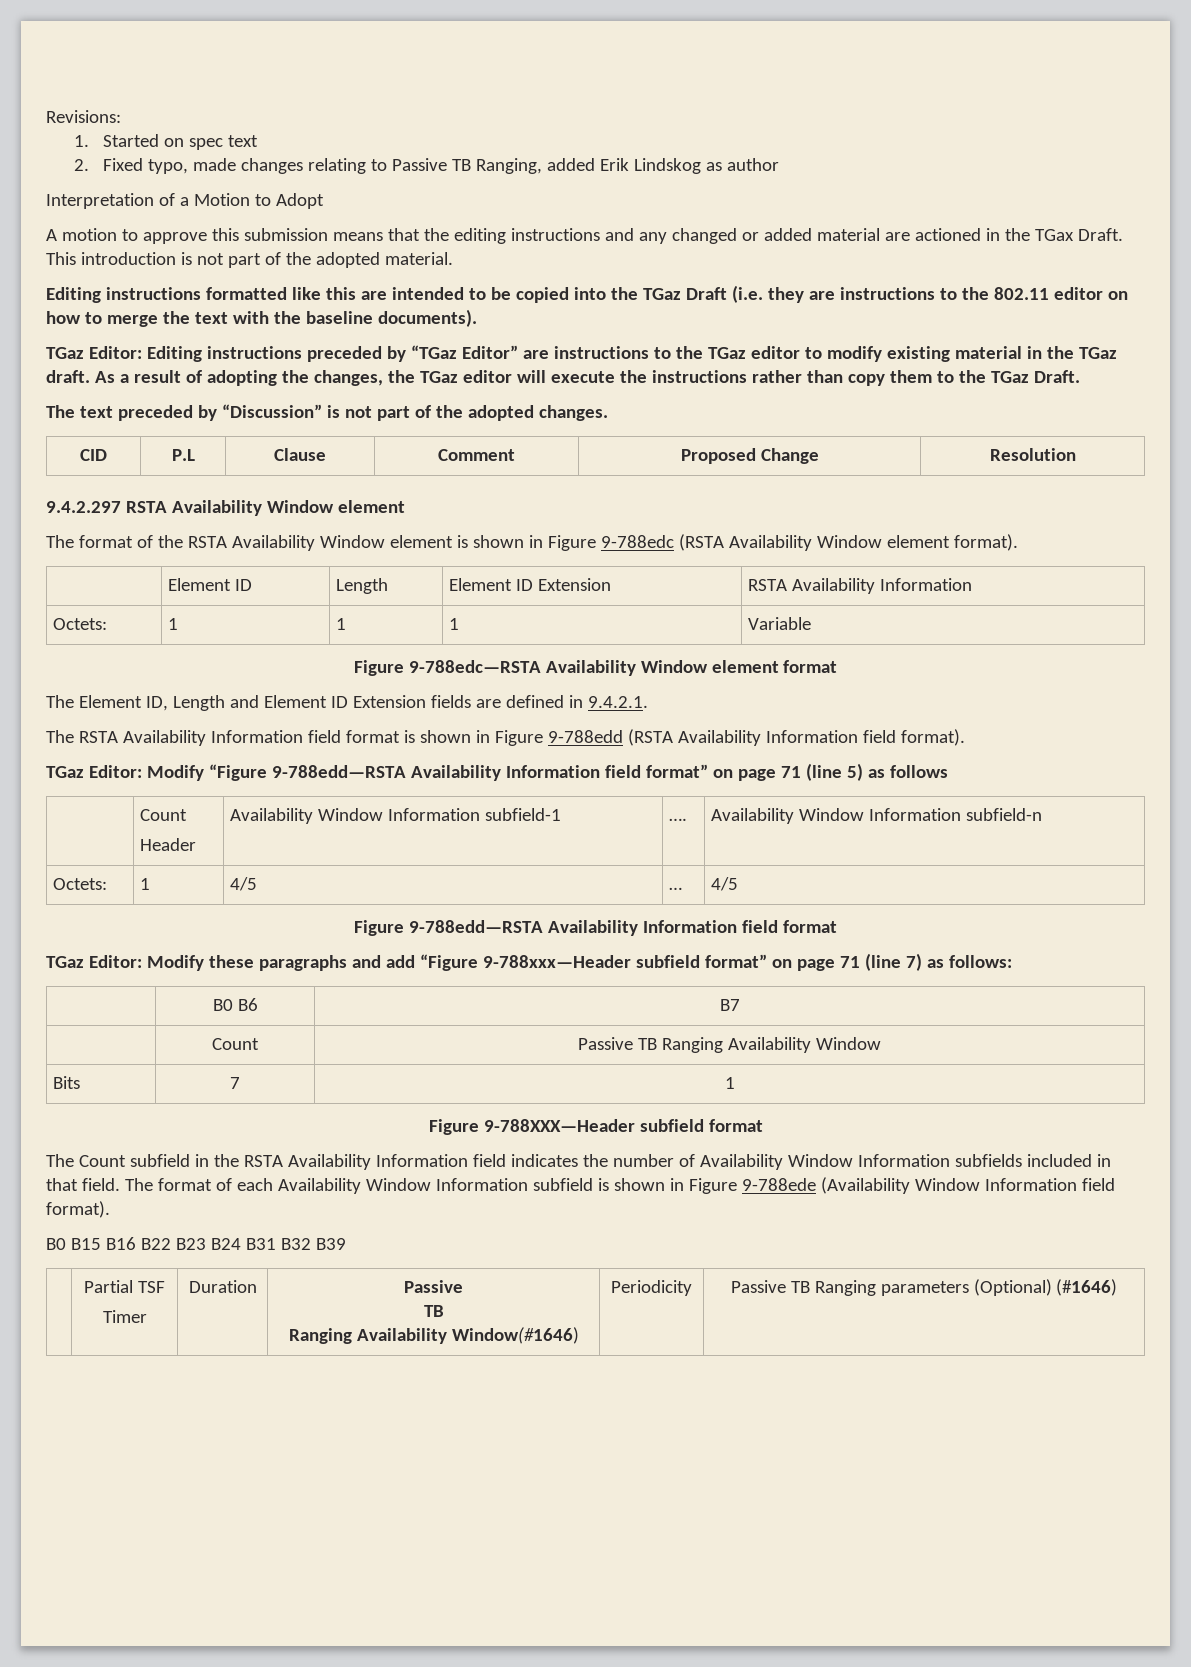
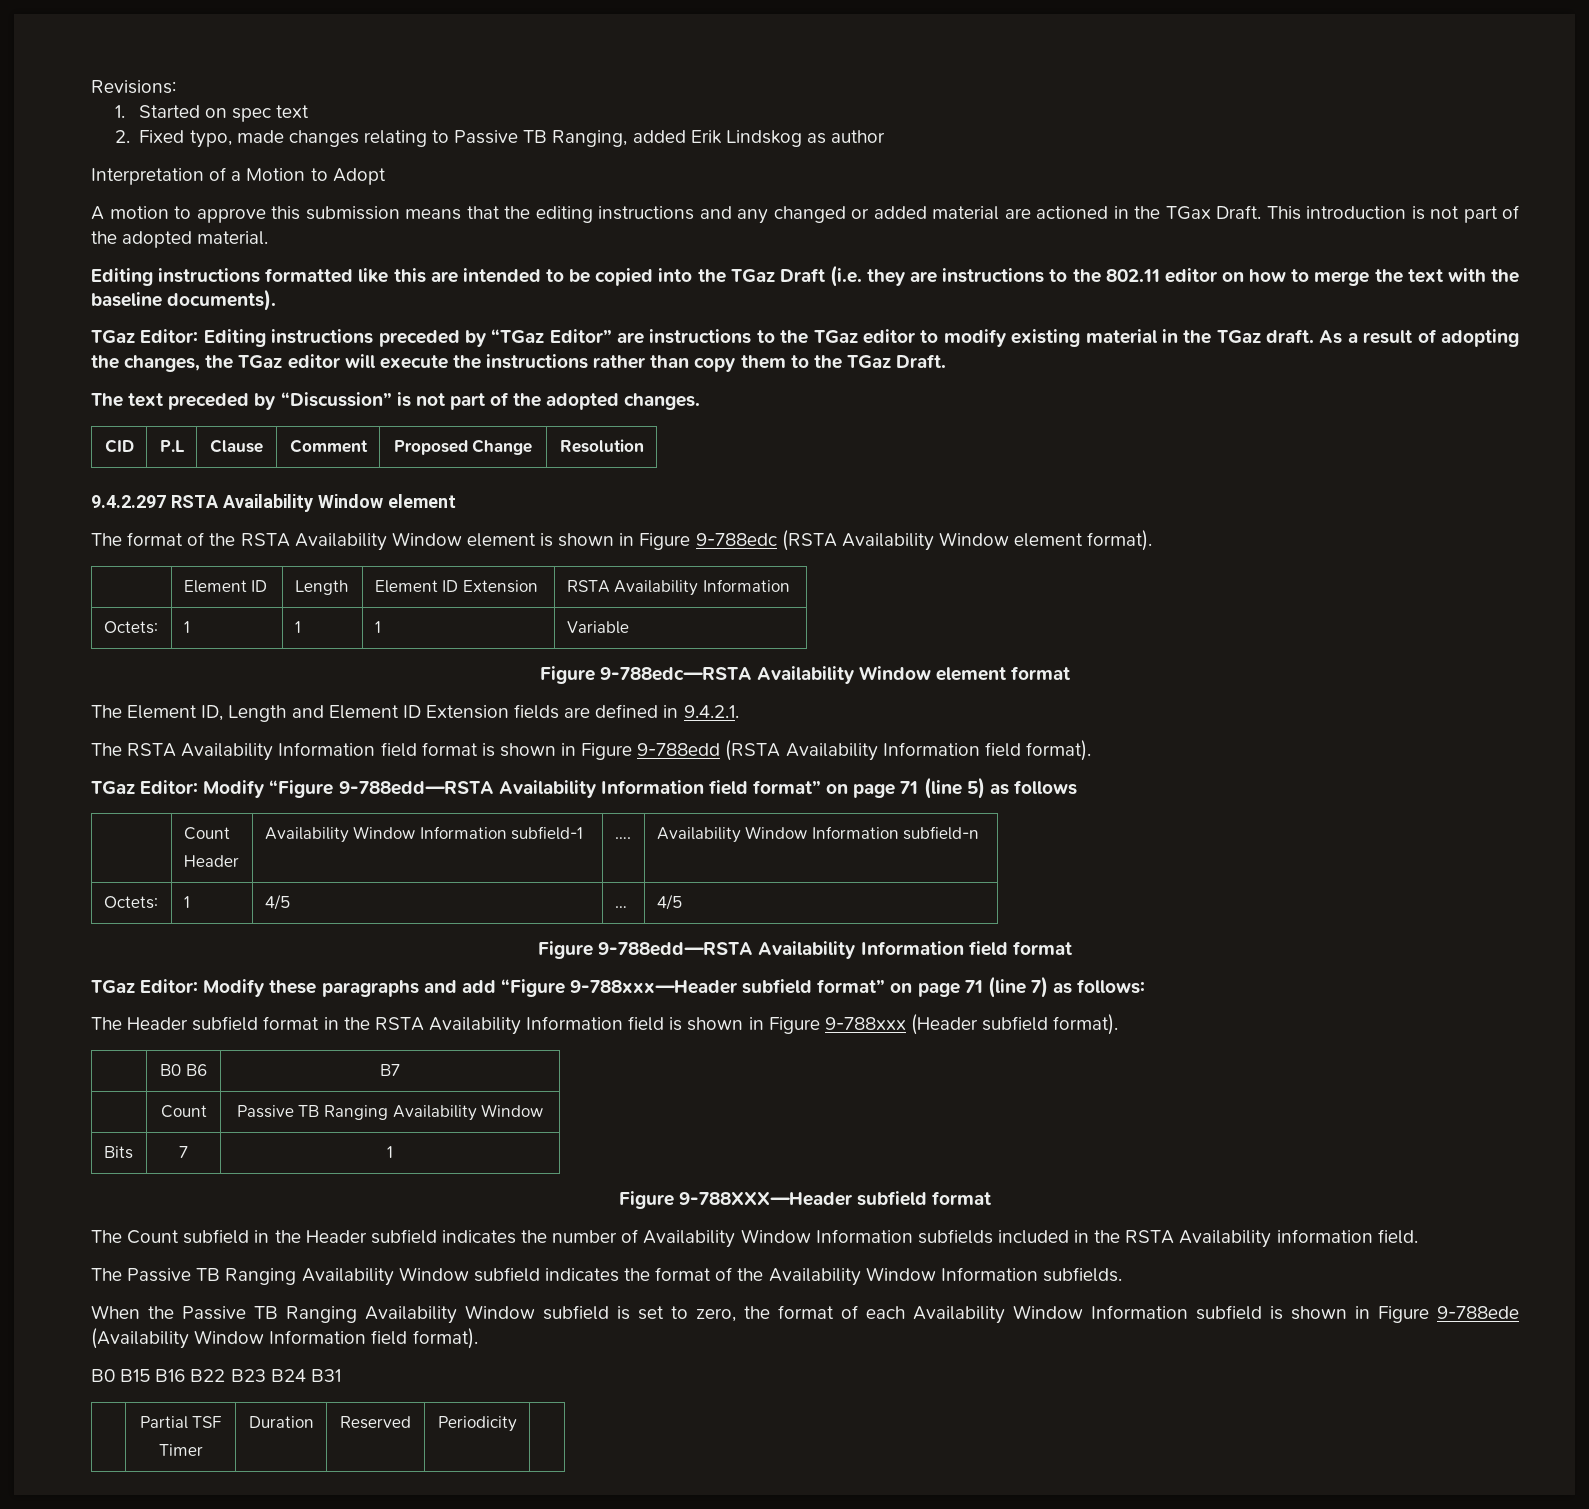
(1012, 961) none -> [91,1014,1119,1035] // The Header subfield format in the RSTA Availability Information field is shown in Figure 9-788xxx (Header subfield format).
[243,1154,506,1170] RSTA Availability Information field -> [305,1229,437,1244] Header subfield
[46,1178,153,1191] that field. The -> [1094,1229,1418,1248] [91,1267,1122,1286] [91,1305,770,1324] the RSTA Availability information field. // The Passive TB Ranging Availability Window subfield indicates the format of the Availability Window Information subfields. // When the Passive TB Ranging Availability Window subfield is set to zero, the
[280,1238,346,1250] B32 B39 -> (341, 1375) none
[404,1280,463,1293] [423,1305,444,1317] [288,1327,579,1344] [611,1280,692,1296] [730,1279,1118,1296] Passive // TB // Ranging Availability Window(#1646) | Periodicity | Passive TB Ranging parameters (Optional) (#1646) -> [340,1416,411,1429] [437,1416,517,1432] Reserved | Periodicity |

